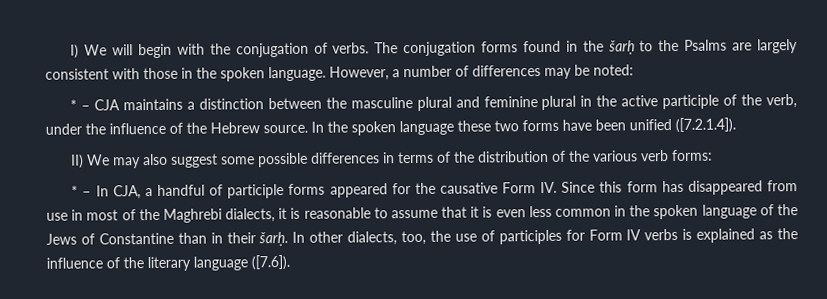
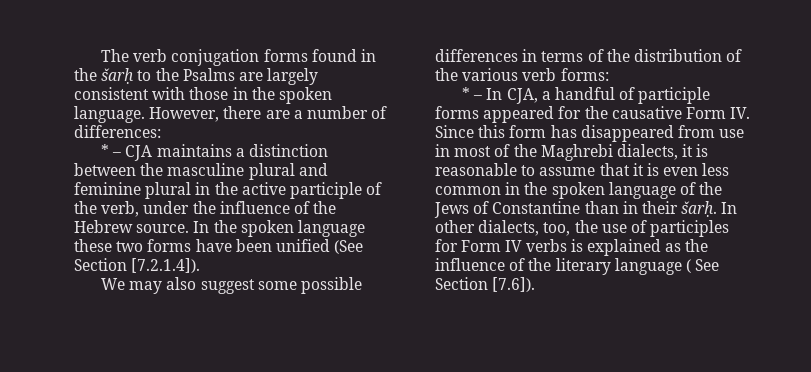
[70,42,399,59] I) We will begin with the conjugation of verbs. The -> [101,49,168,62] The verb
(389, 73) none -> [223,106,290,119] there are
[472,64,634,79] differences may be noted: -> [74,125,161,138] differences:
[675,117,736,133] [71,154,85,169] ([7.2.1.4]). // II) -> [334,240,364,254] [74,258,201,273] (See Section [7.2.1.4]). //
[251,254,290,271] ([7.6]). -> [685,259,720,273] [435,277,536,292] ( See Section [7.6]).

